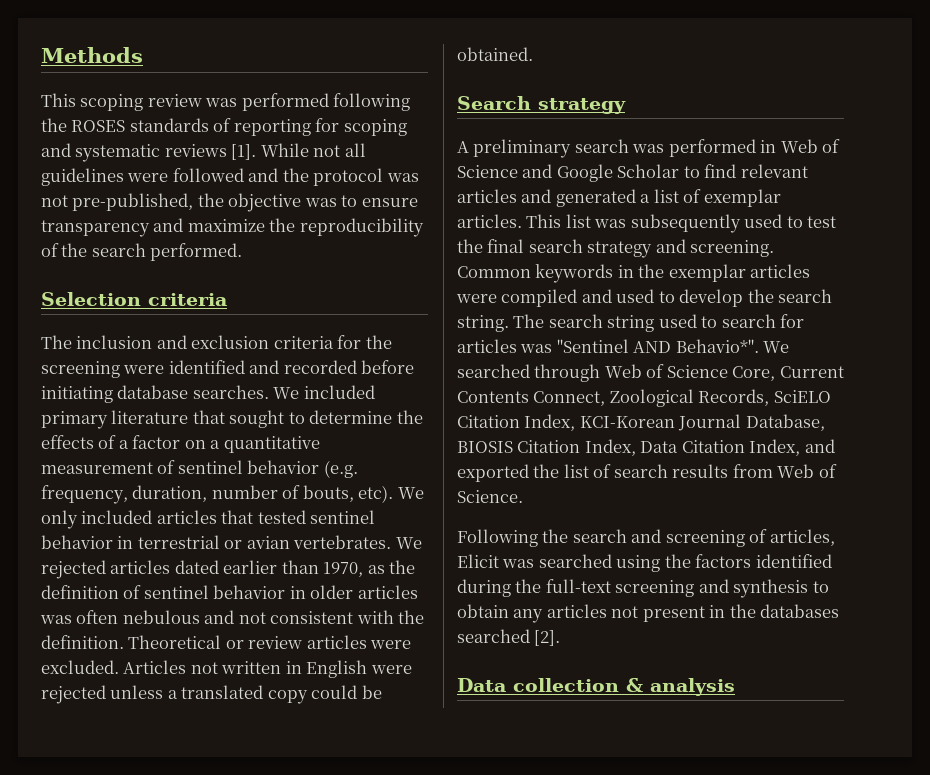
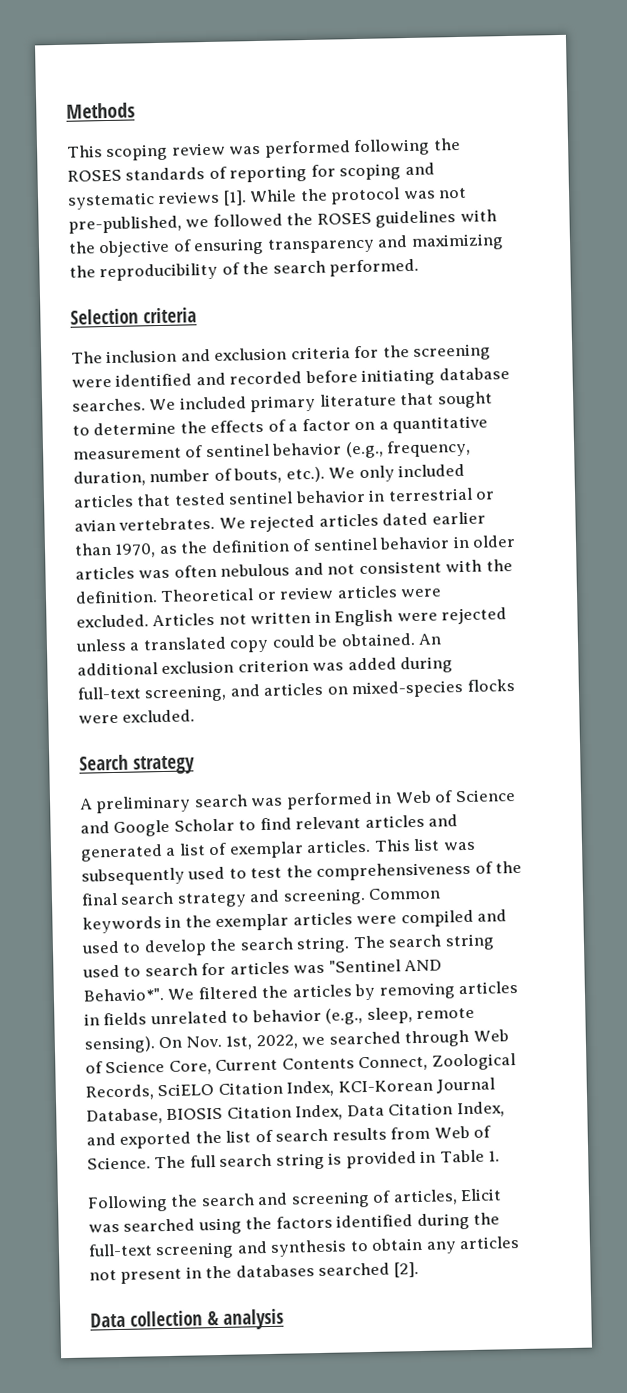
[313,143,366,157] [41,168,279,186] not all guidelines were followed and -> (298, 196) none
[197,193,418,212] the objective was to ensure -> [185,209,497,228] [68,237,265,258] we followed the ROSES guidelines with the objective of ensuring
[187,219,265,232] maximize -> [410,233,504,251] maximizing
[323,460,358,478] (e.g. -> [344,441,384,459] (e.g.,
[358,485,394,503] etc). -> [285,466,325,483] etc.).
(533, 54) none -> [418,633,442,645] [77,656,454,676] [77,678,515,703] [78,709,196,724] An additional exclusion criterion was added during full-text screening, and articles on mixed-species flocks were excluded.
(483, 246) none -> [316,860,523,881] comprehensiveness of the
(790, 347) none -> [197,980,519,1001] [84,1007,476,1026] [84,1034,326,1054] filtered the articles by removing articles in fields unrelated to behavior (e.g., sleep, remote sensing). On Nov. 1st, 2022, we
(523, 496) none -> [154,1149,501,1170] The full search string is provided in Table 1.

